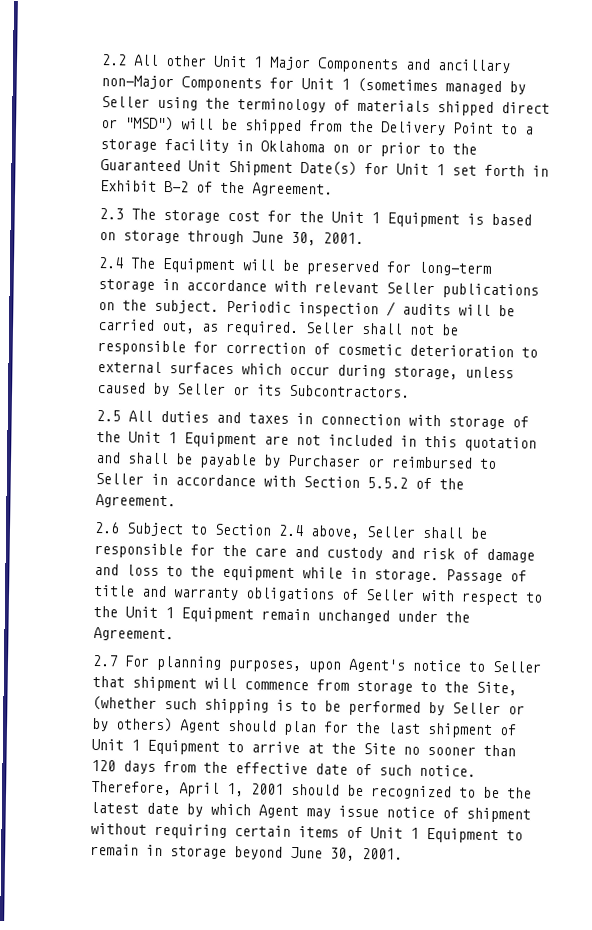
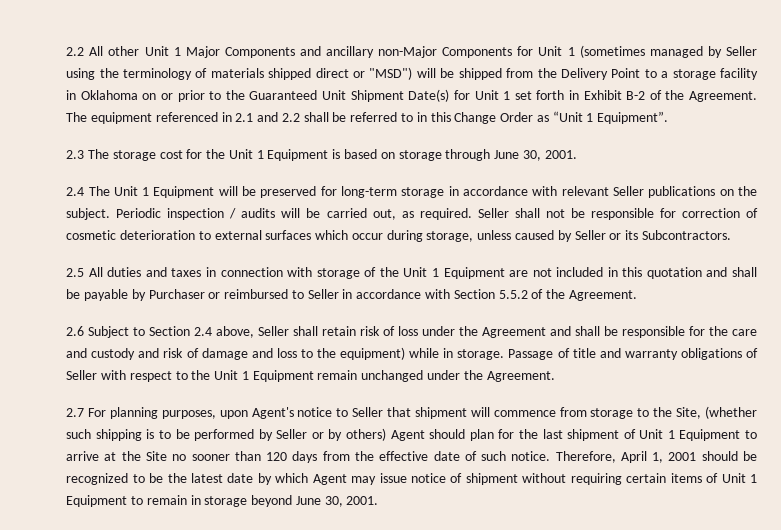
(334, 189) none -> [66,111,669,124] The equipment referenced in 2.1 and 2.2 shall be referred to in this Change Order as “Unit 1 Equipment”.
(157, 263) none -> [113,186,150,196] Unit 1
(465, 532) none -> [322,326,601,338] retain risk of loss under the Agreement and shall
[222,565,296,582] equipment -> [340,347,406,360] equipment)

